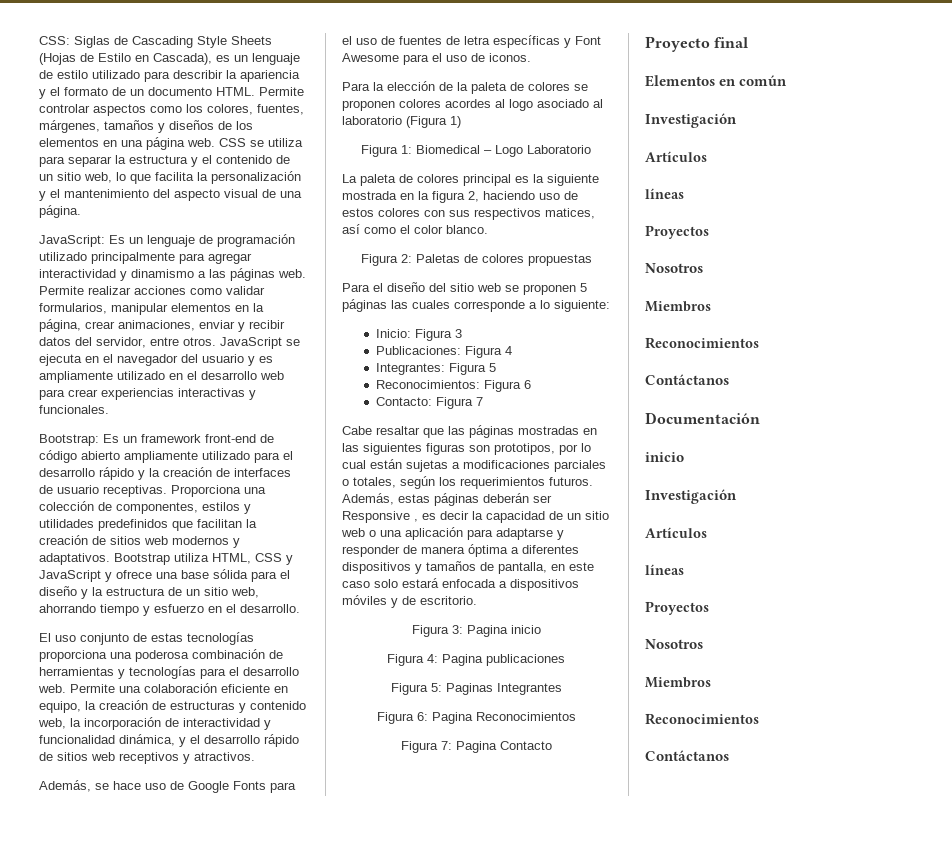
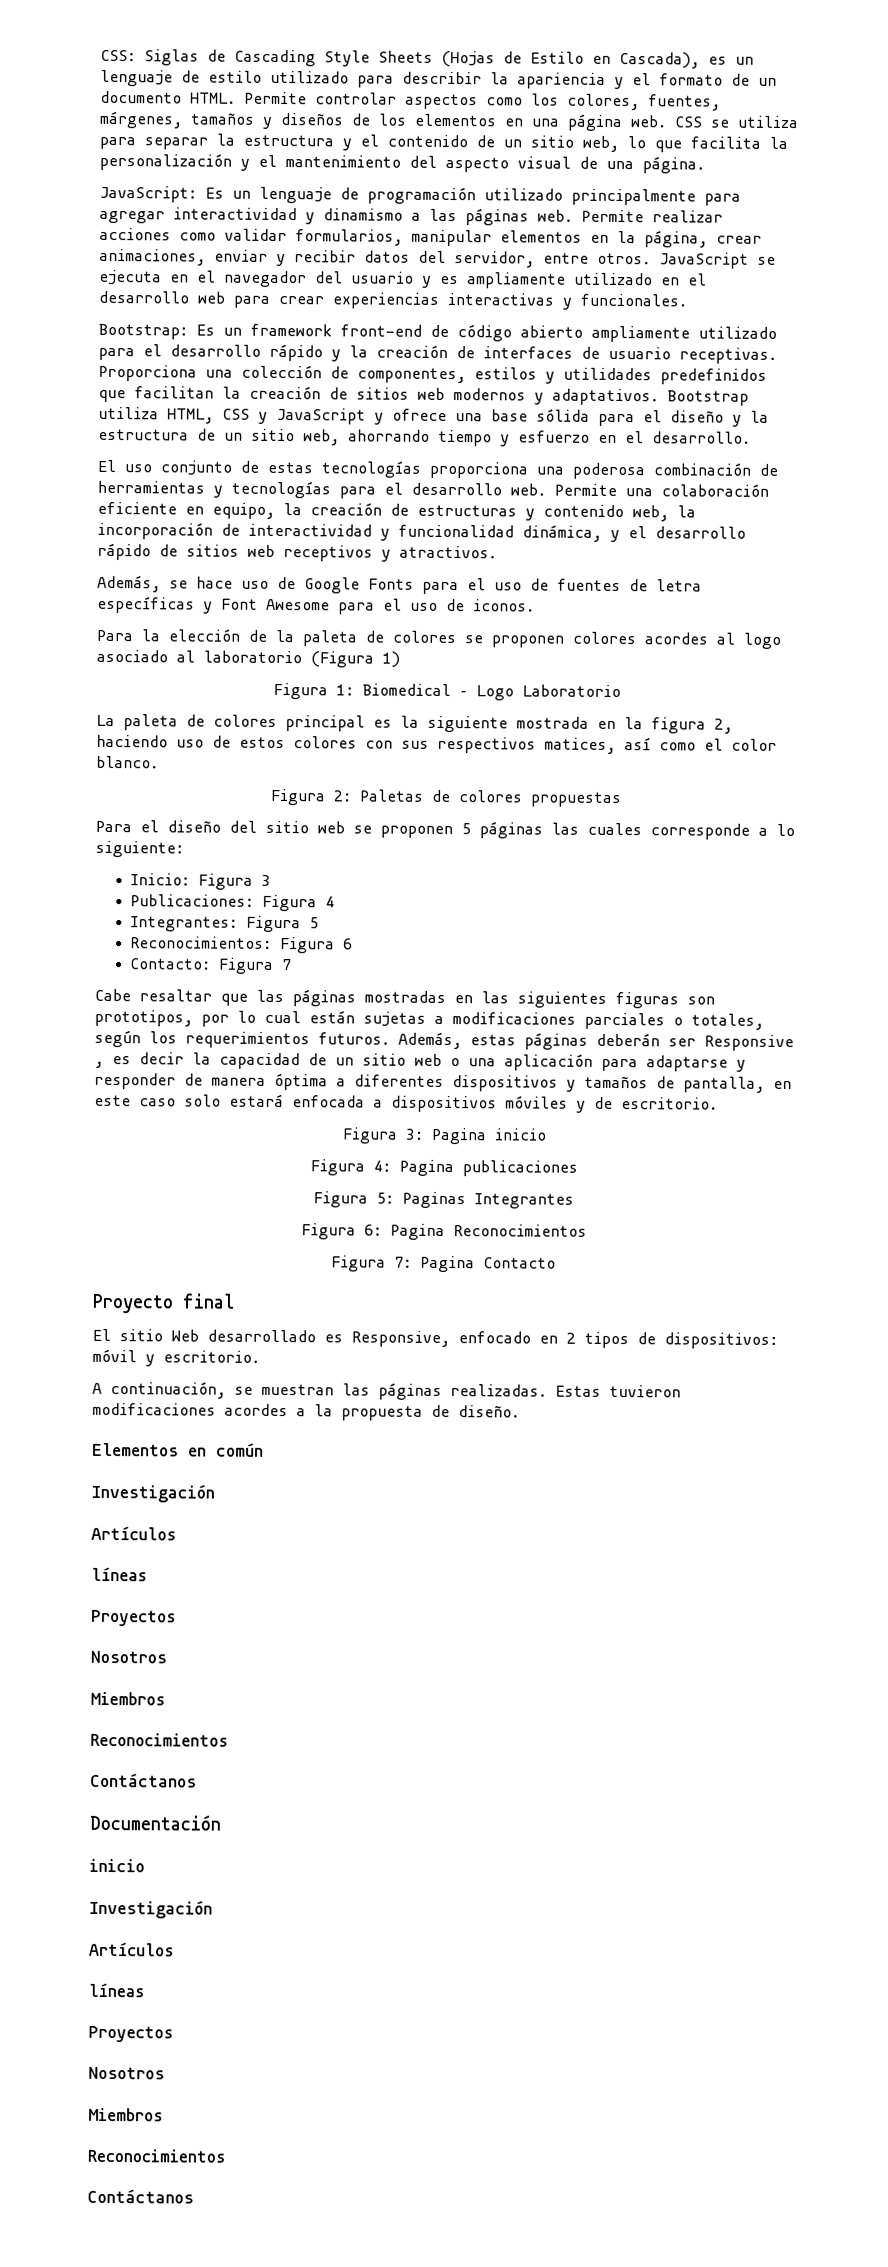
(749, 42) none -> [92,1328,778,1349] [92,1348,260,1367] [92,1381,681,1400] [92,1402,520,1421] // El sitio Web desarrollado es Responsive, enfocado en 2 tipos de dispositivos: móvil y escritorio. // A continuación, se muestran las páginas realizadas. Estas tuvieron modificaciones acordes a la propuesta de diseño.

